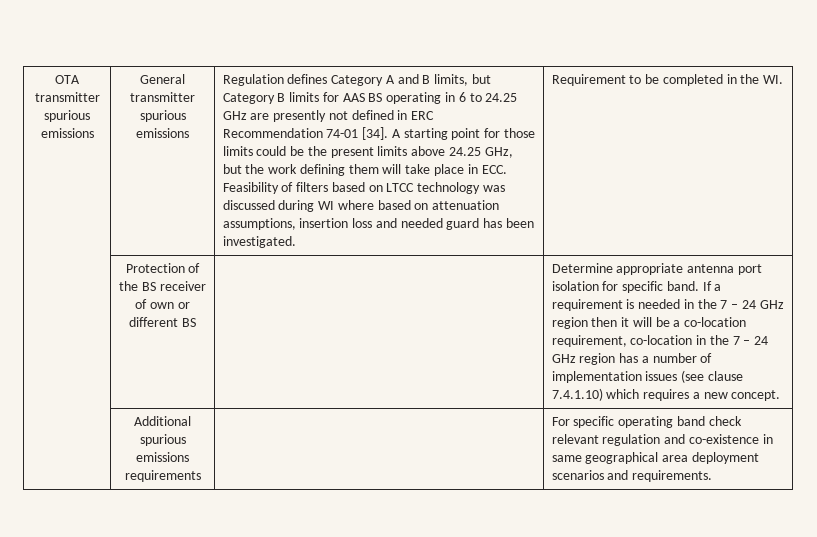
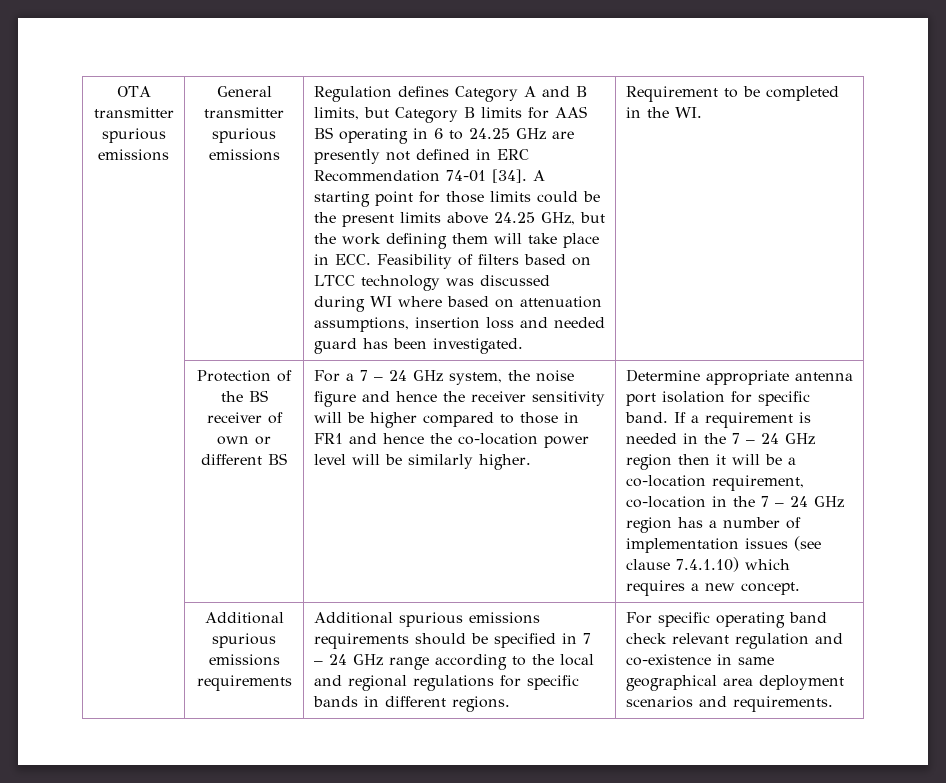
(196, 322) none -> [313,370,574,385] [313,391,605,407] [313,412,579,428] [313,433,589,448] [313,454,531,470] For a 7 – 24 GHz system, the noise figure and hence the receiver sensitivity will be higher compared to those in FR1 and hence the co-location power level will be similarly higher.
(201, 476) none -> [313,612,540,627] [313,633,591,649] [313,654,594,670] [313,675,579,691] [312,696,510,712] Additional spurious emissions requirements should be specified in 7 – 24 GHz range according to the local and regional regulations for specific bands in different regions.

